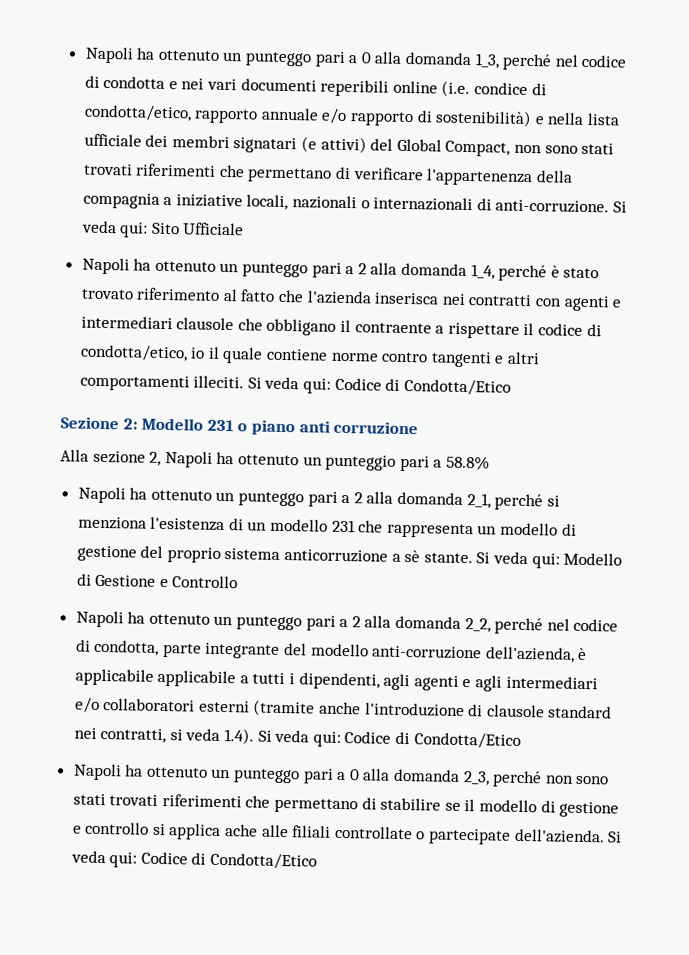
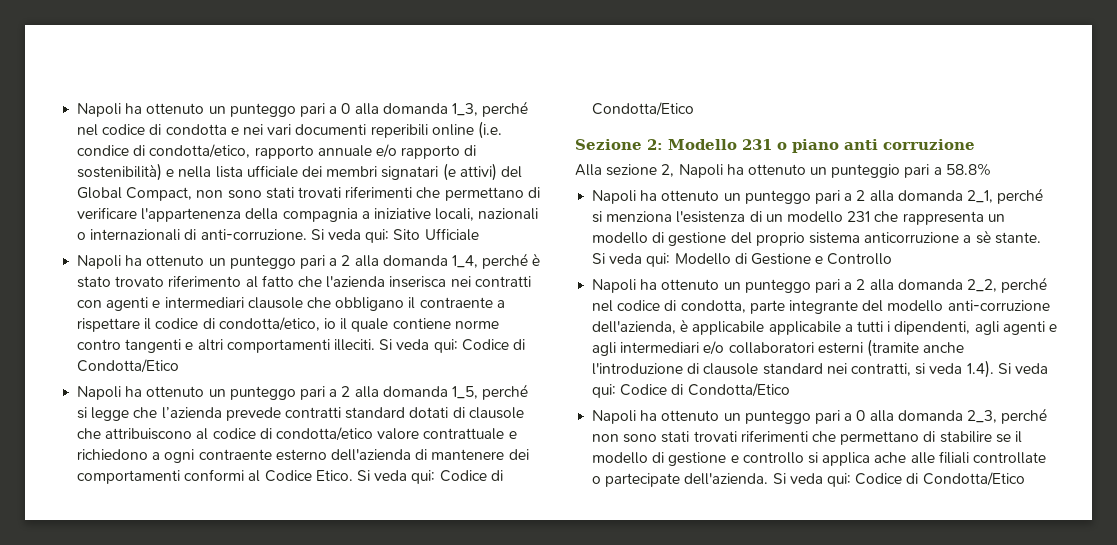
(511, 387) none -> [77,384,529,400] [77,407,524,421] [77,427,517,441] [77,449,529,463] [77,469,503,484] [592,102,695,116] // Napoli ha ottenuto un punteggo pari a 2 alla domanda 1_5, perché si legge che l’azienda prevede contratti standard dotati di clausole che attribuiscono al codice di condotta/etico valore contrattuale e richiedono a ogni contraente esterno dell'azienda di mantenere dei comportamenti conformi al Codice Etico. Si veda qui: Codice di Condotta/Etico

